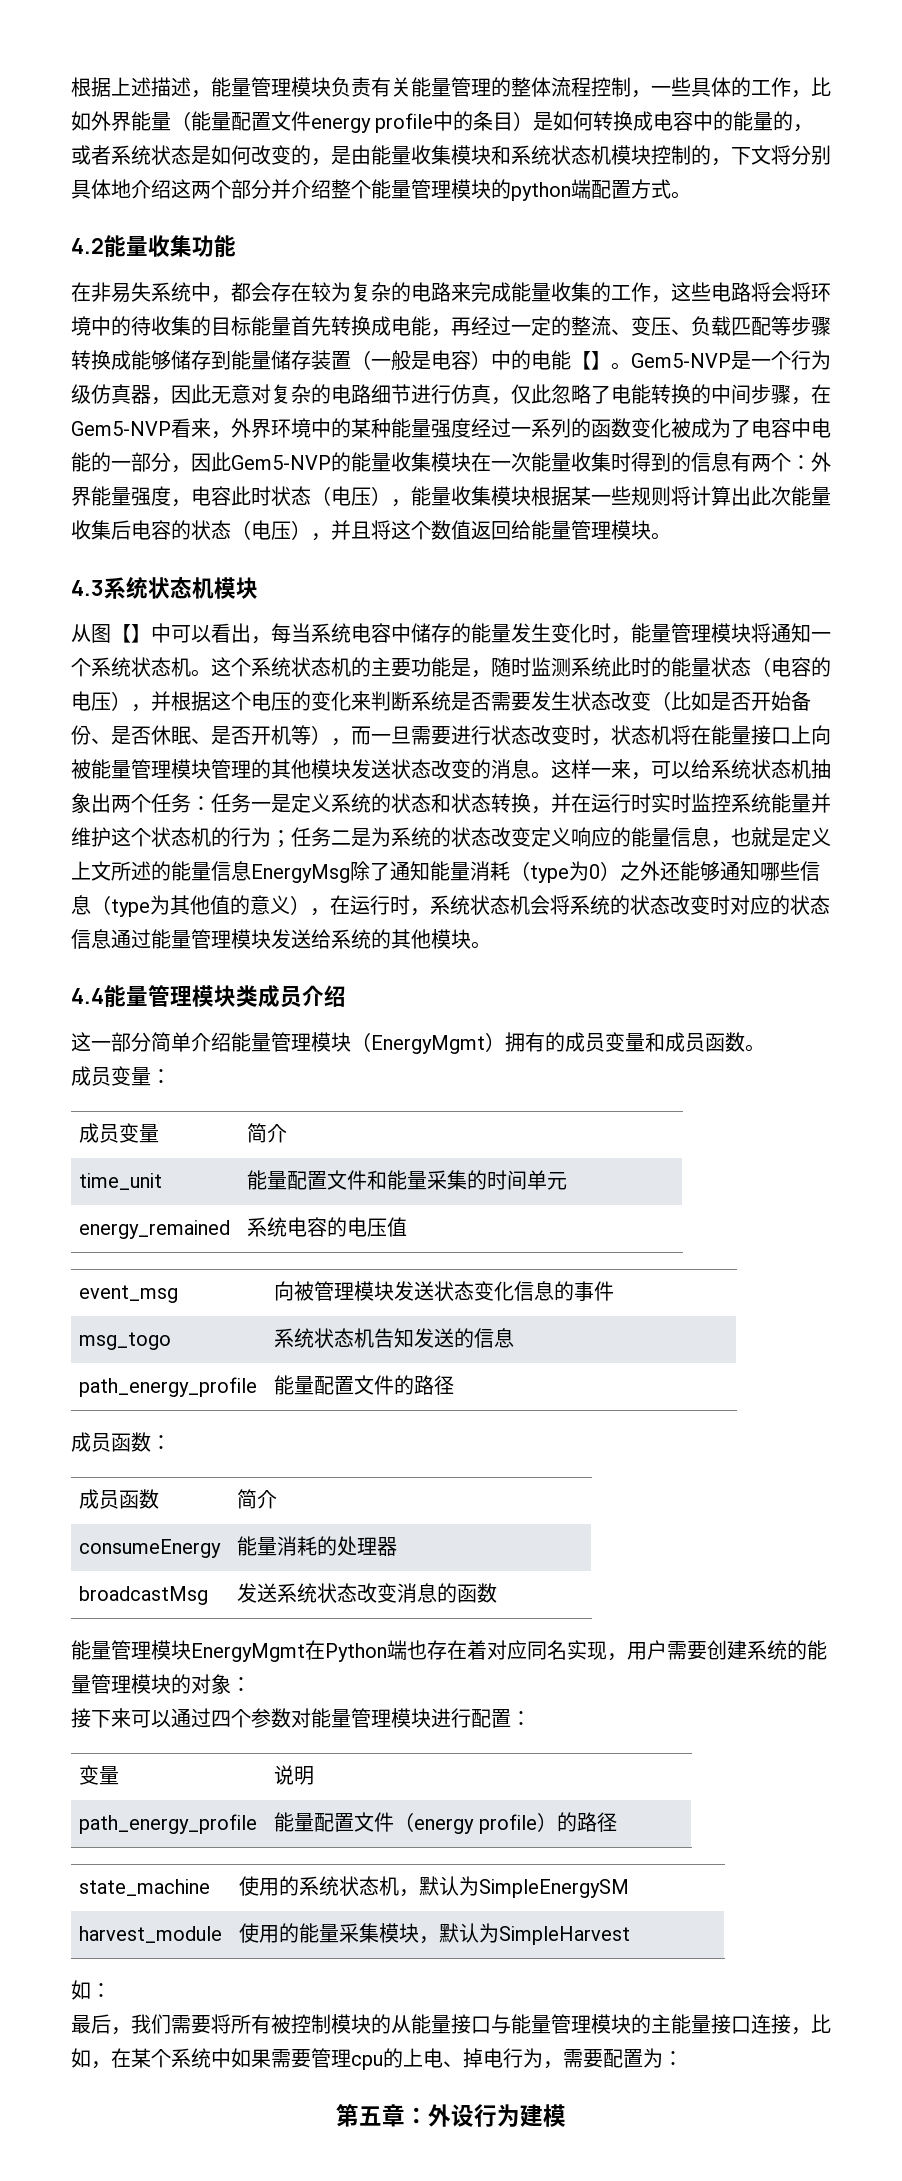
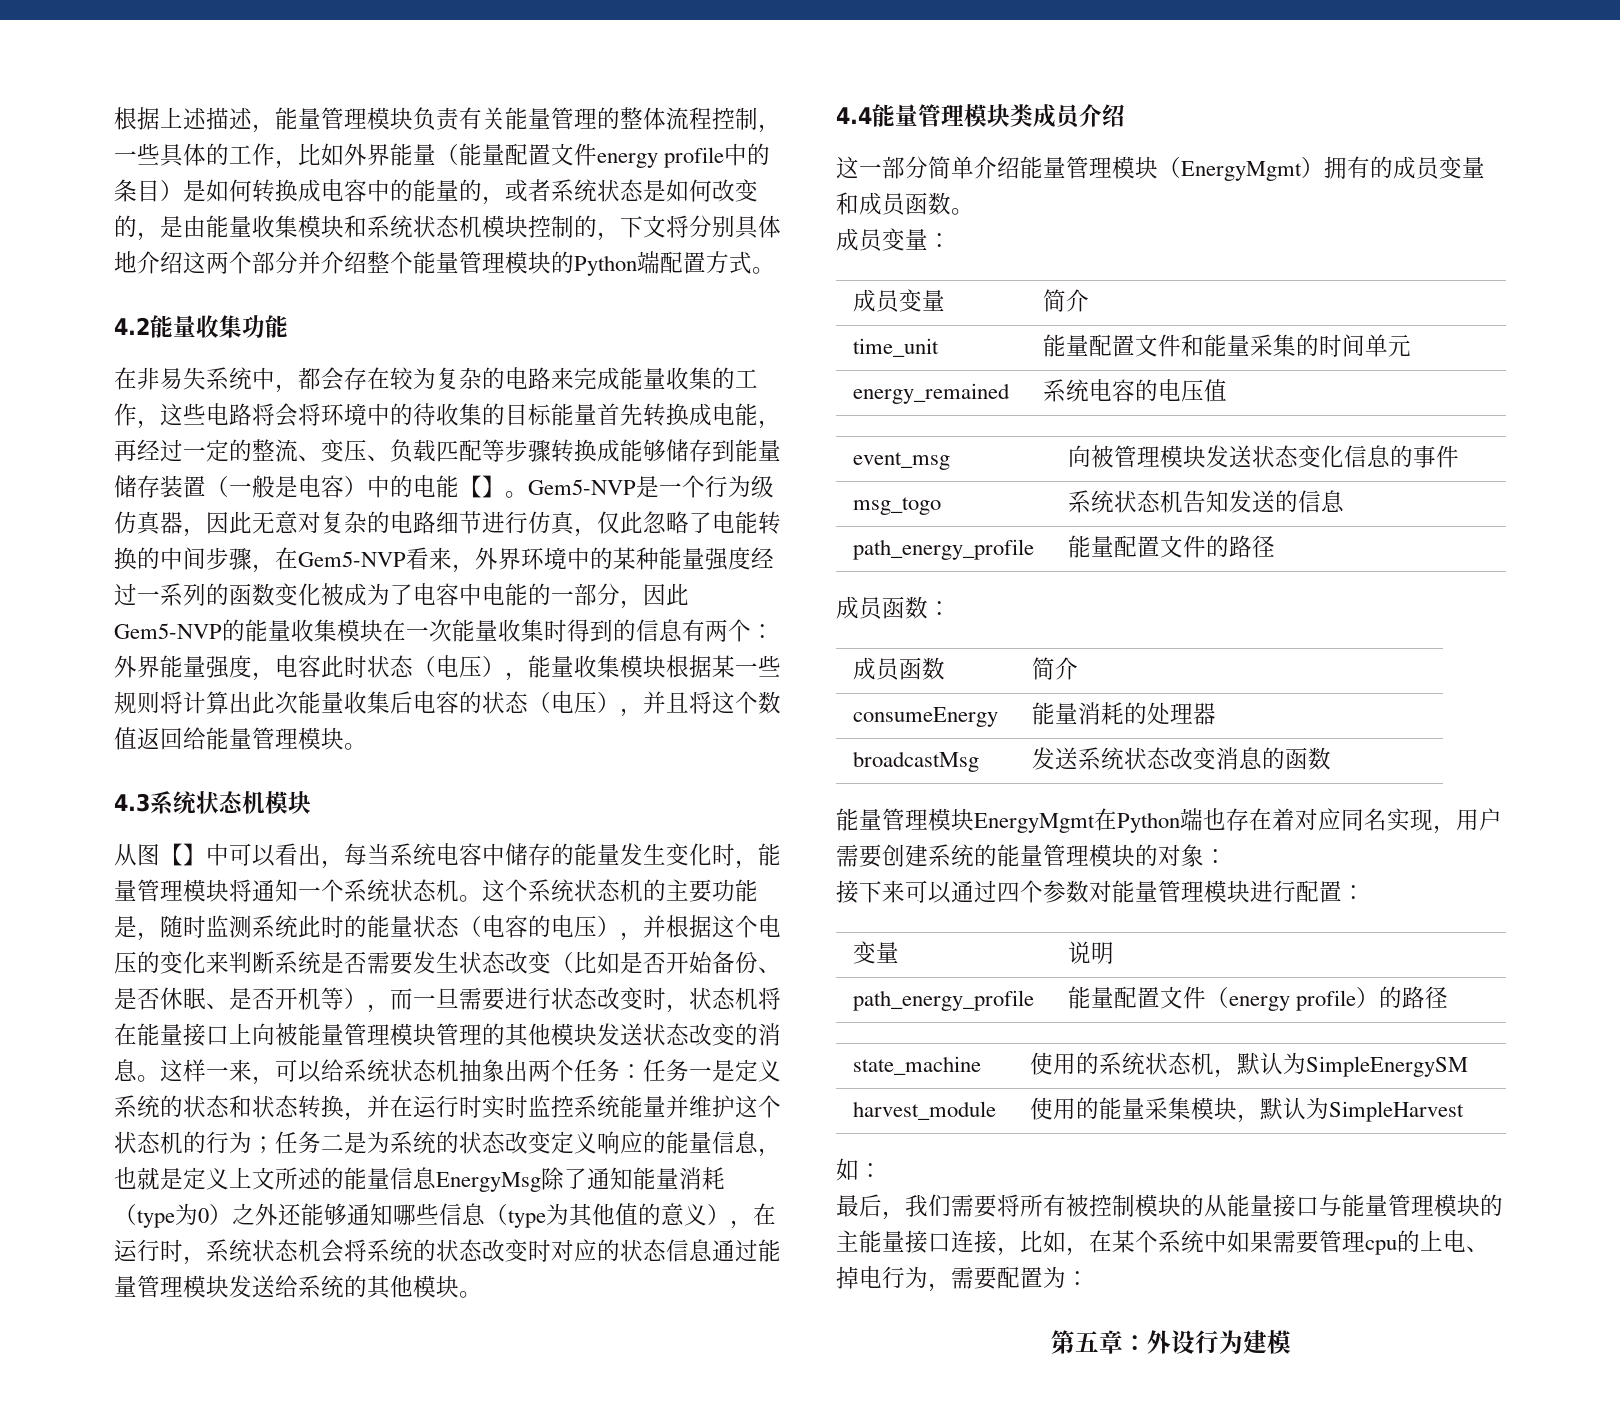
[511,182,571,201] python -> [574,255,637,276] Python

